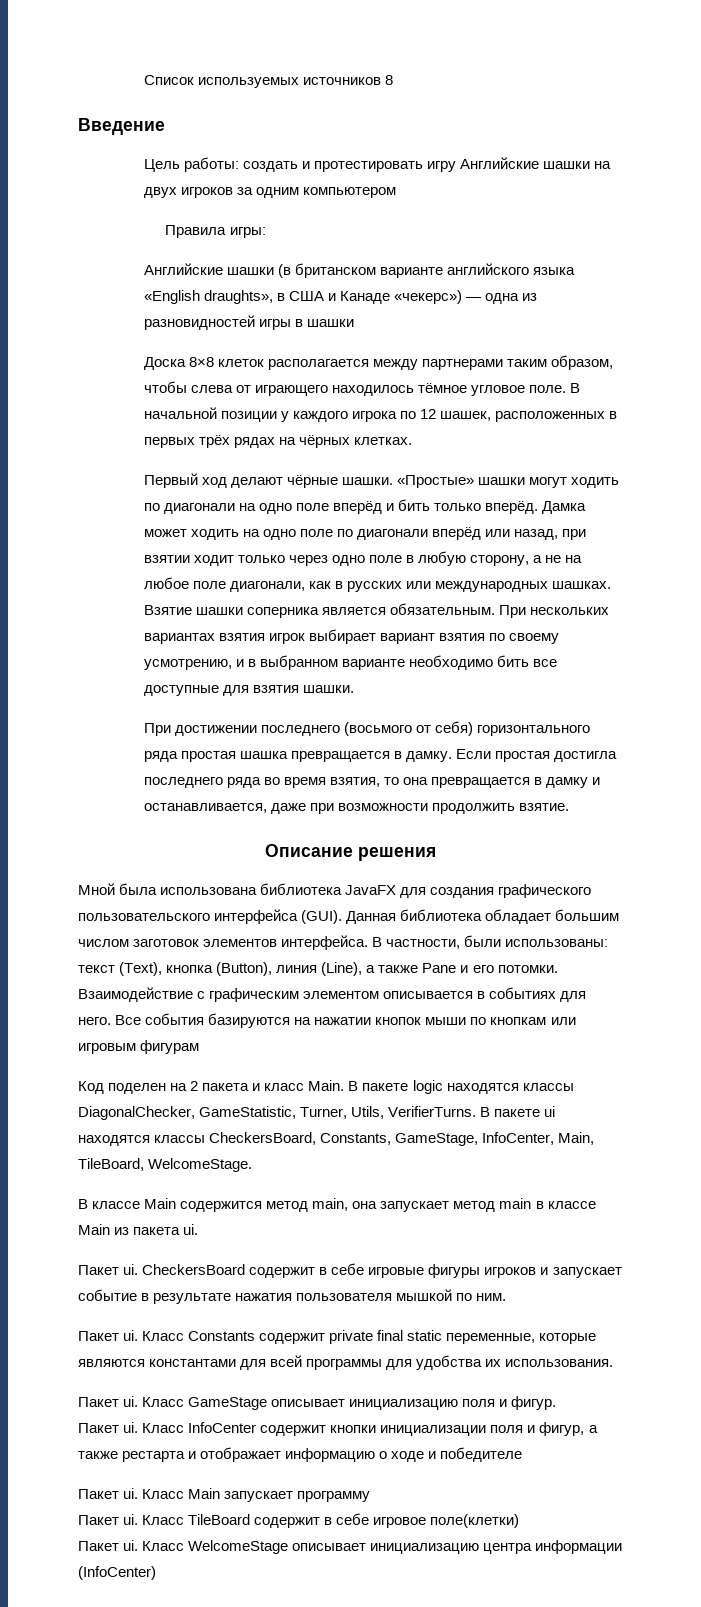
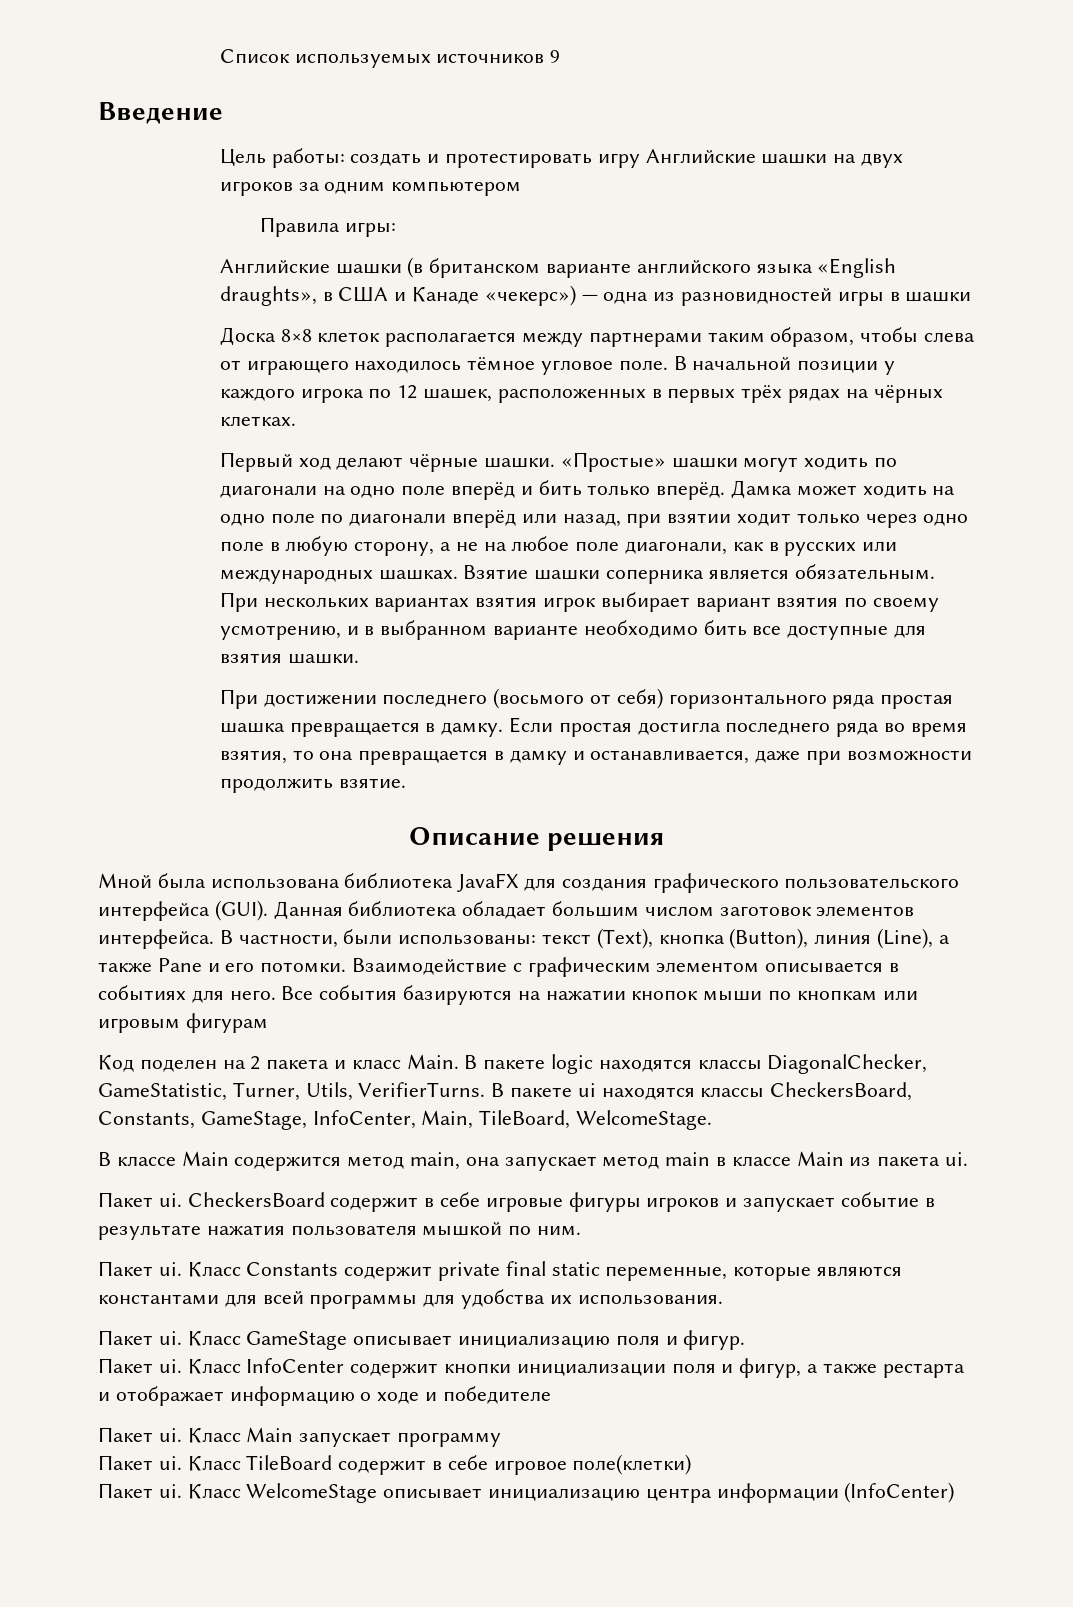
[384,75,393,85] 8 -> [550,50,561,63] 9

